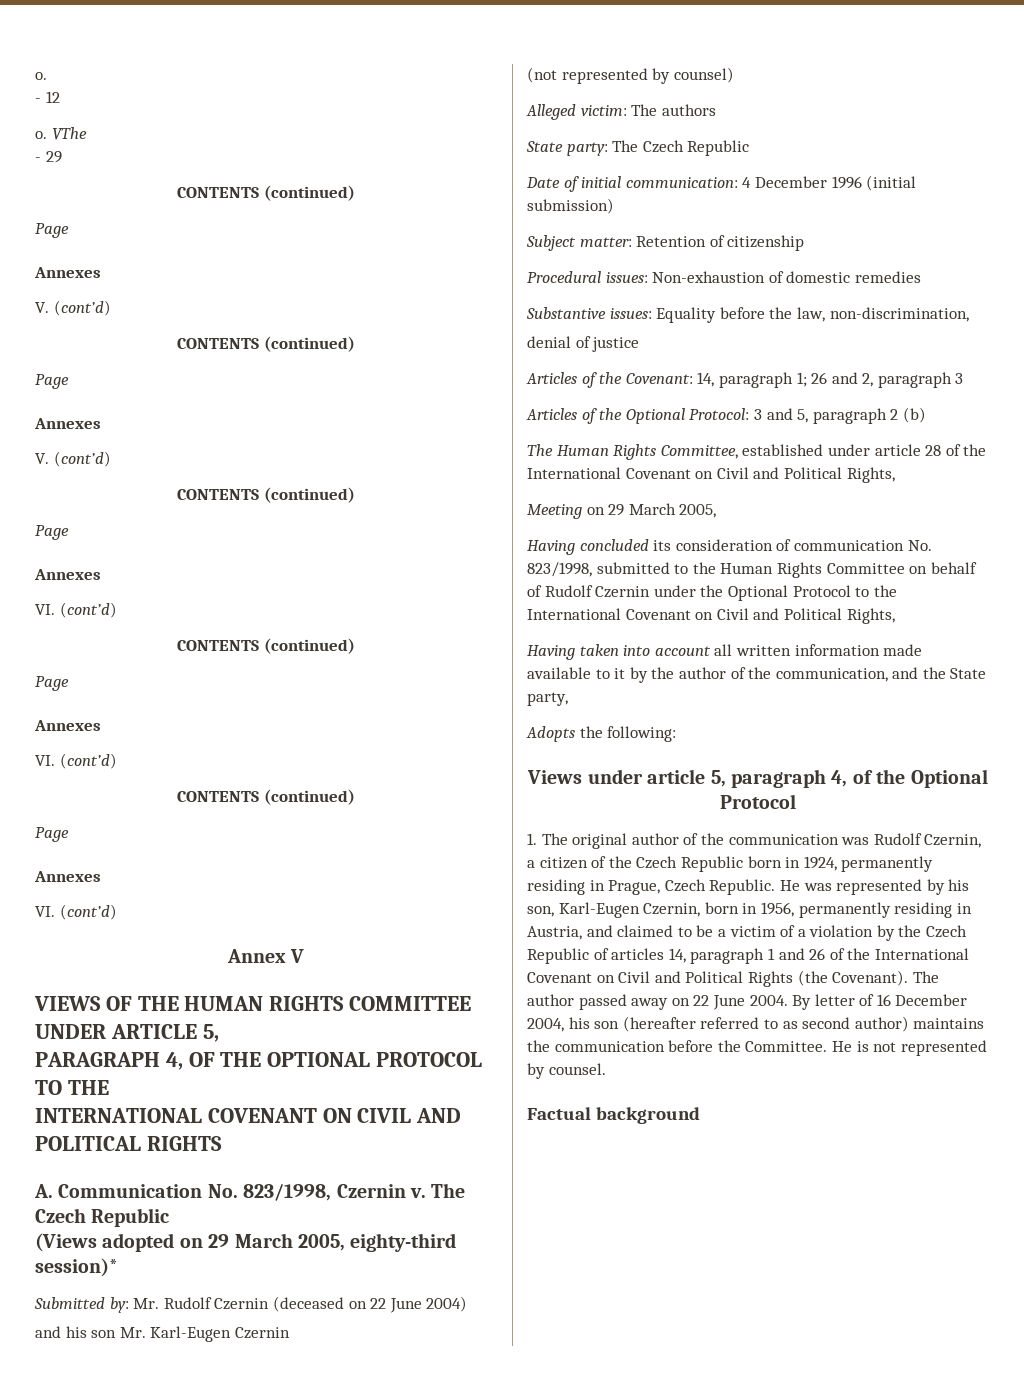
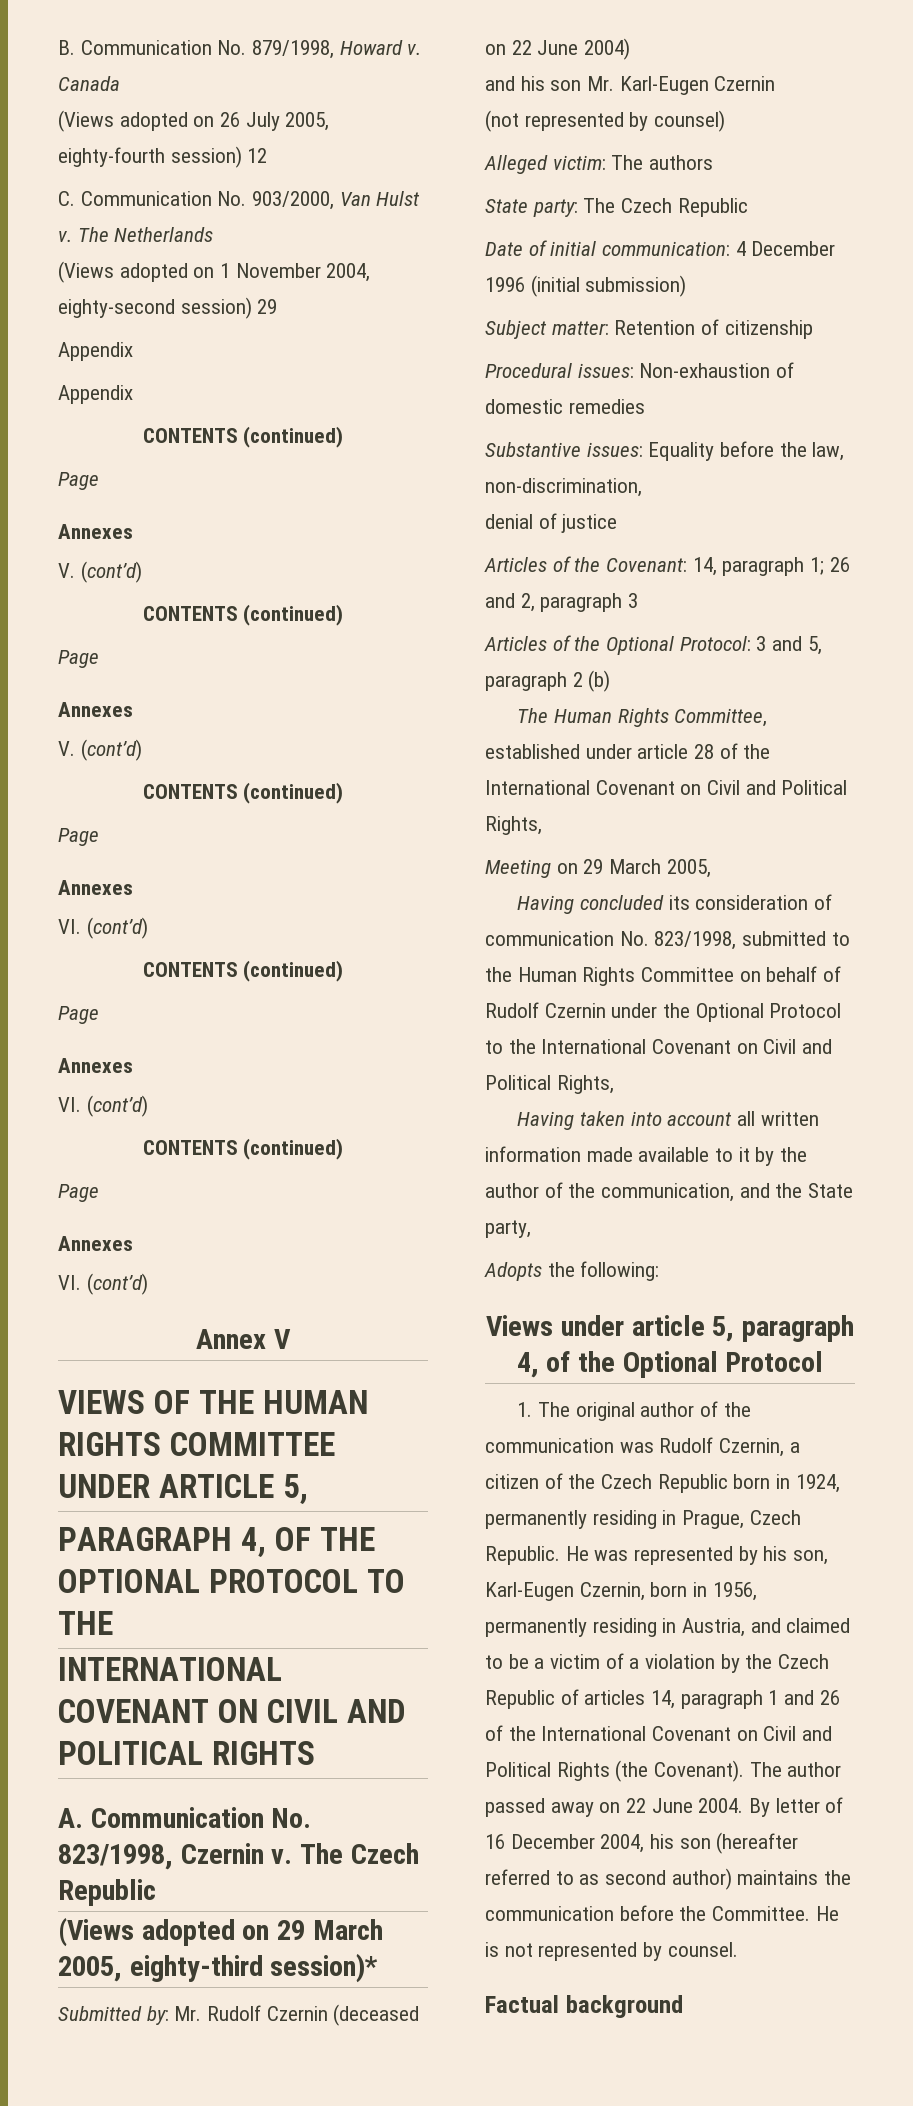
[35,72,47,80] [35,91,60,103] [35,127,87,140] [35,151,62,163] o. // - 12 // o. VThe // - 29 -> [58,40,422,59] [58,76,120,91] [58,110,330,132] [58,146,268,168] [58,191,421,210] [58,227,214,242] [58,261,371,283] [58,297,278,319] [58,342,133,361] [58,385,133,404] B. Communication No. 879/1998, Howard v. Canada // (Views adopted on 26 July 2005, eighty-fourth session) 12 // C. Communication No. 903/2000, Van Hulst v. The Netherlands // (Views adopted on 1 November 2004, eighty-second session) 29 // Appendix // Appendix

